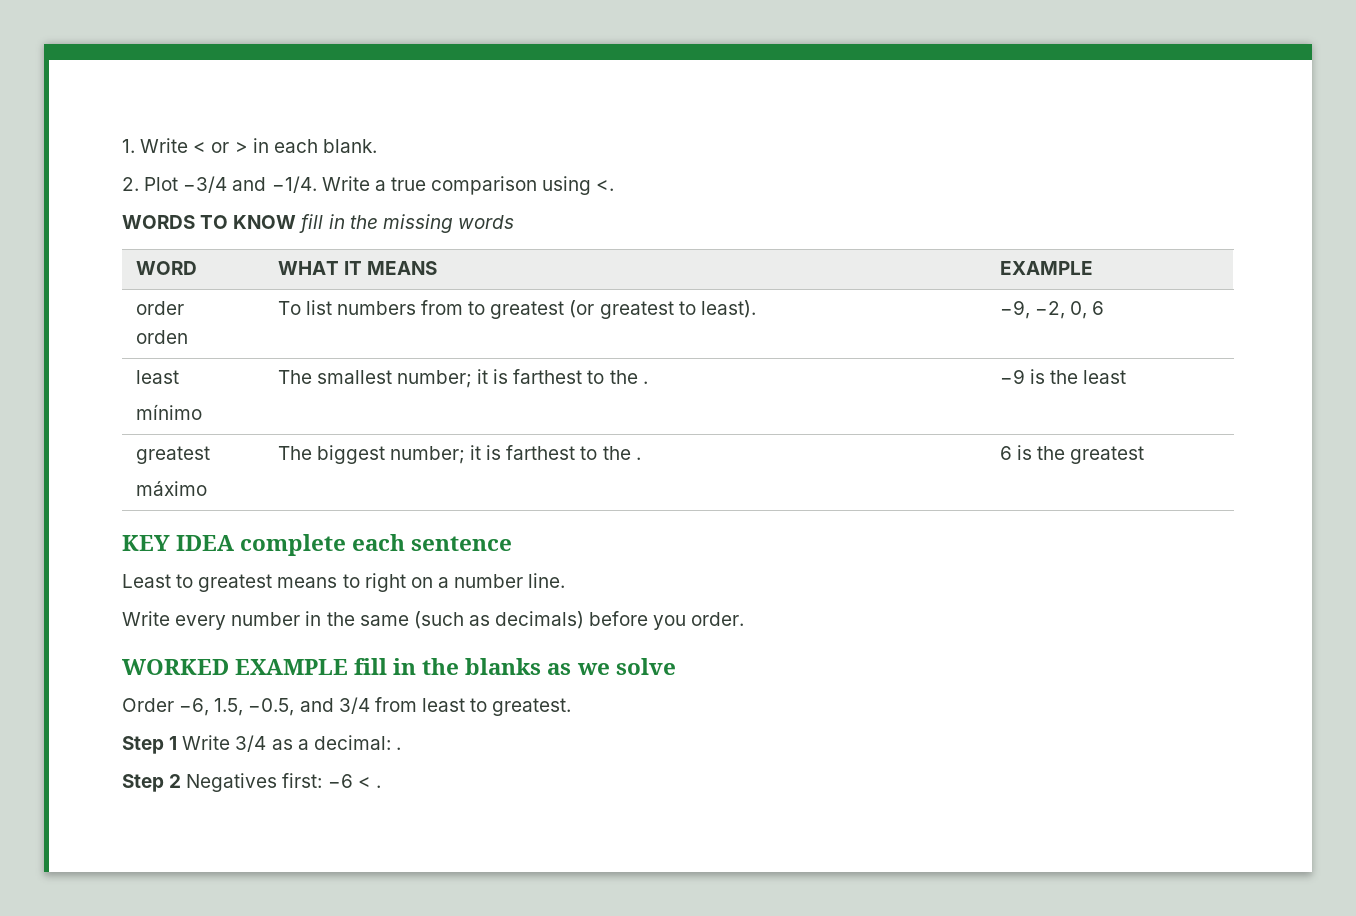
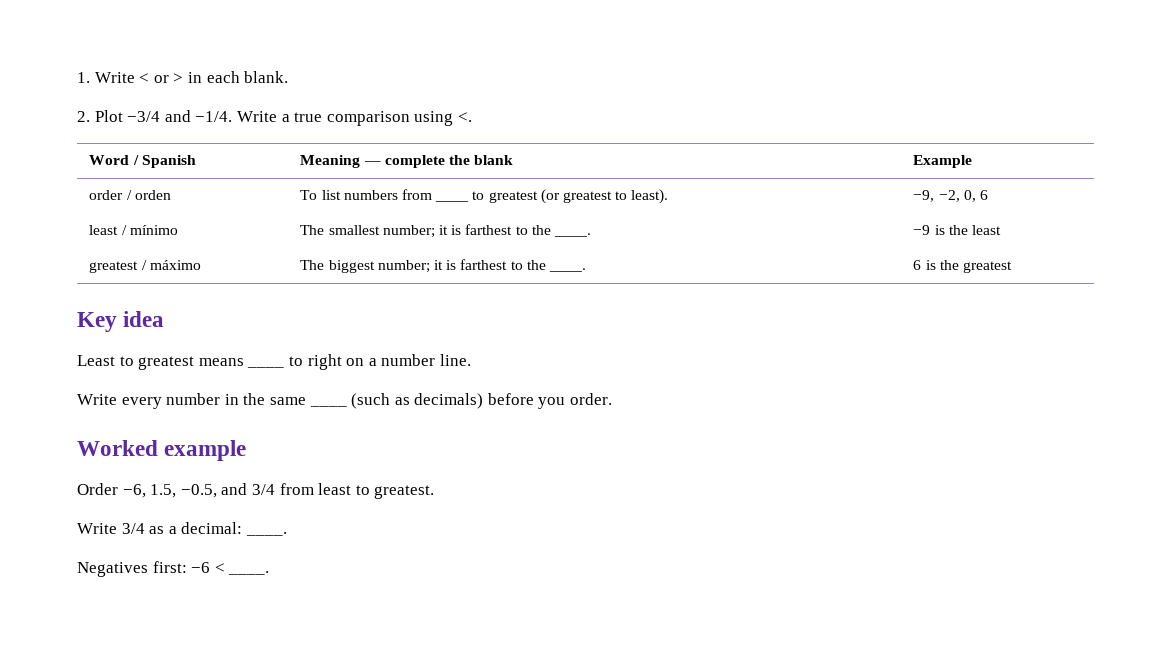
[122,214,514,233] [135,261,197,275] [277,261,437,275] [999,261,1093,275] // WORDS TO KNOW fill in the missing words // WORD | WHAT IT MEANS | EXAMPLE -> [89,155,196,168] [300,155,514,168] [913,155,973,168] // Word / Spanish | Meaning — complete the blank | Example
(184, 308) // -> [126,190,132,200] /
(464, 307) none -> [435,200,469,202] ____
(179, 377) // -> [121,225,127,235] /
[642,381,648,384] . -> [553,233,591,237] ____.
(210, 455) // -> [141,260,147,270] /
[635,457,641,460] . -> [548,268,586,272] ____.
[122,534,513,556] KEY IDEA complete each sentence -> [77,311,165,332] Key idea
(338, 582) none -> [247,366,285,368] ____
(409, 620) none -> [309,405,347,407] ____
[122,658,676,675] WORKED EXAMPLE fill in the blanks as we solve -> [77,440,247,461] Worked example
[122,736,178,754] Step 1 -> (435, 492) none
[395,747,401,750] [122,774,182,792] . // Step 2 -> [245,532,287,536] ____. //
[375,785,381,788] . -> [228,571,270,575] ____.

